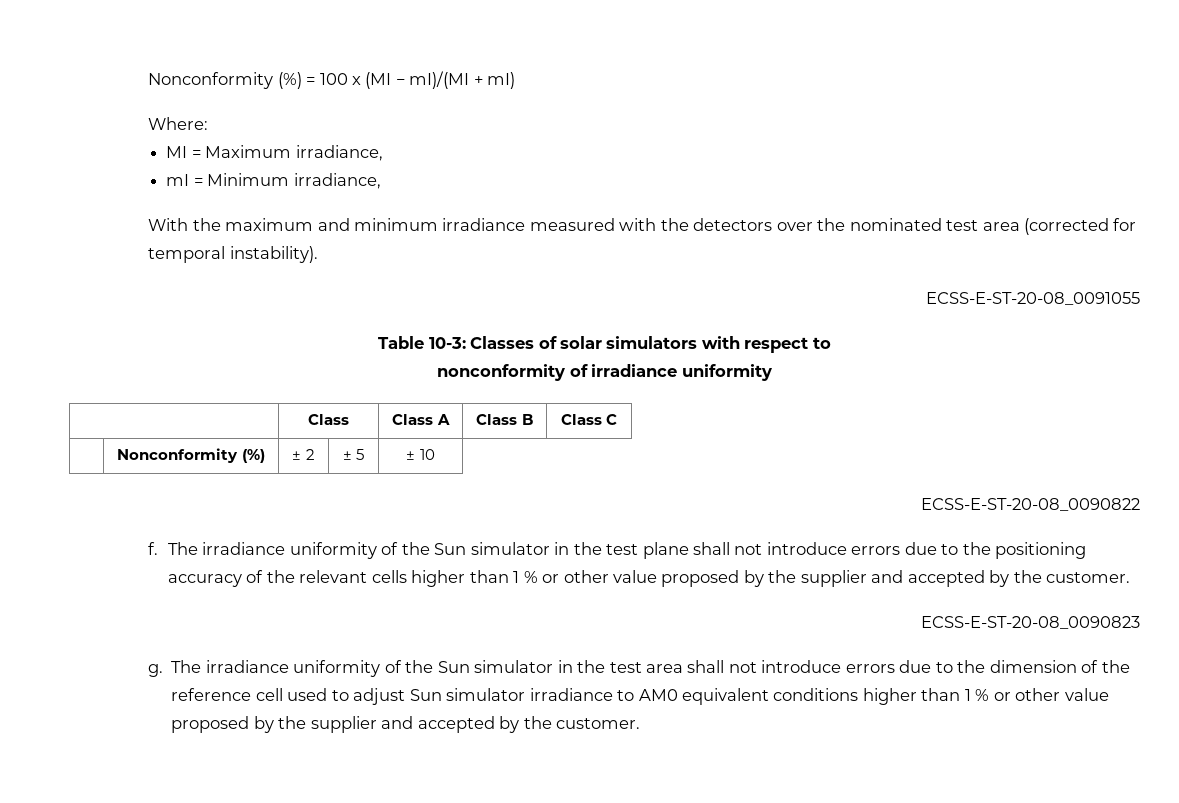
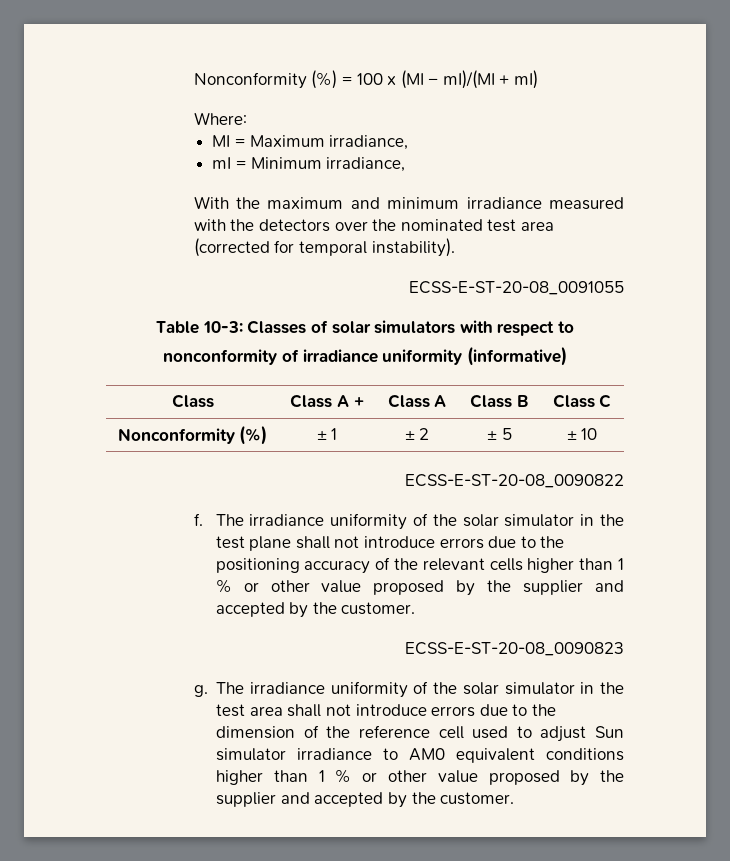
[308,414,349,425] // | Class -> [466,346,567,366] [171,394,214,408] [290,394,364,408] (informative) // Class | Class A +
[117,448,265,463] | Nonconformity (%) -> [117,425,268,445] [316,428,338,440] Nonconformity (%) | ± 1
[434,543,467,555] Sun -> [462,514,499,527] solar
[437,661,470,673] Sun -> [462,682,499,695] solar

